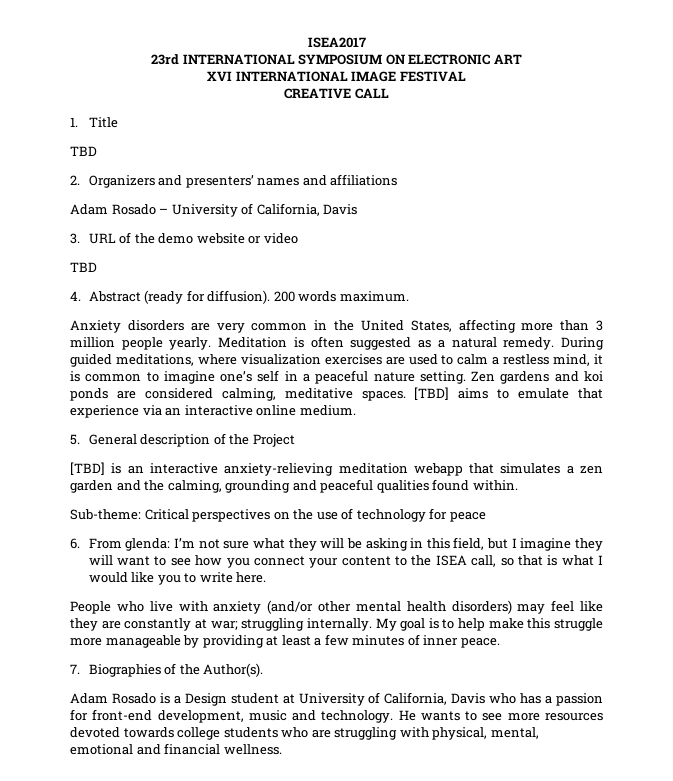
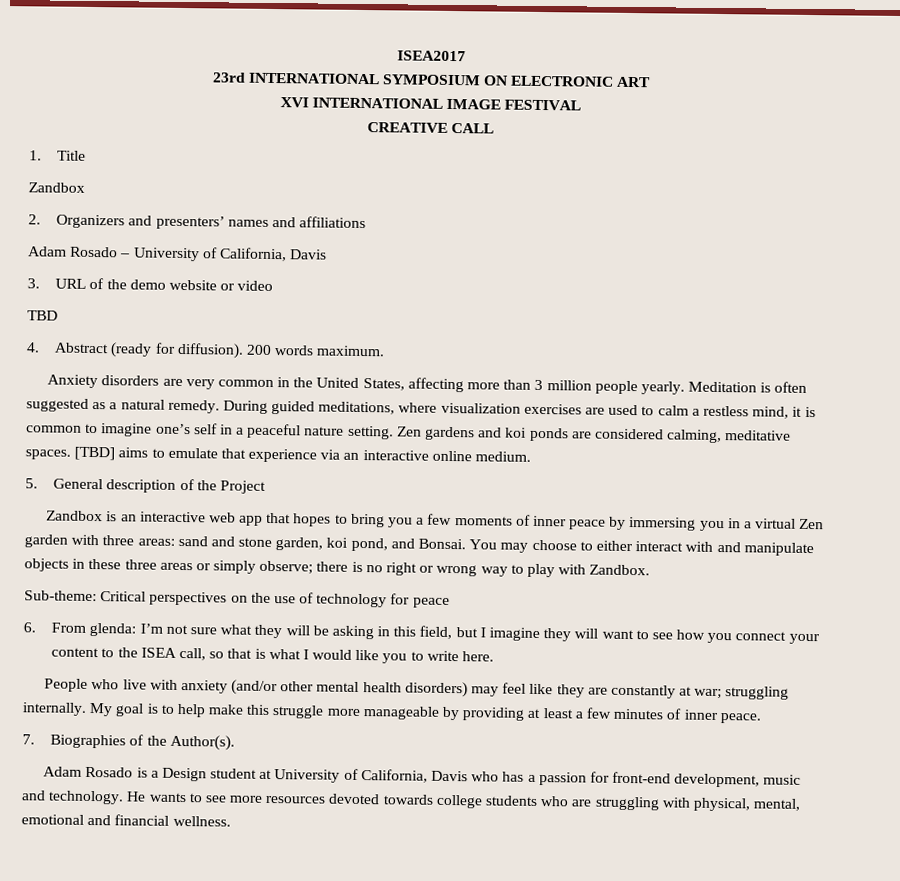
[70,146,97,156] TBD -> [28,182,85,193] Zandbox
[70,462,105,475] [TBD] -> [46,510,104,522] Zandbox
[224,463,603,476] [70,479,518,493] anxiety-relieving meditation webapp that simulates a zen garden and the calming, grounding and peaceful qualities found within. -> [208,512,825,532] [24,534,814,557] [24,558,651,578] web app that hopes to bring you a few moments of inner peace by immersing you in a virtual Zen garden with three areas: sand and stone garden, koi pond, and Bonsai. You may choose to either interact with and manipulate objects in these three areas or simply observe; there is no right or wrong way to play with Zandbox.

